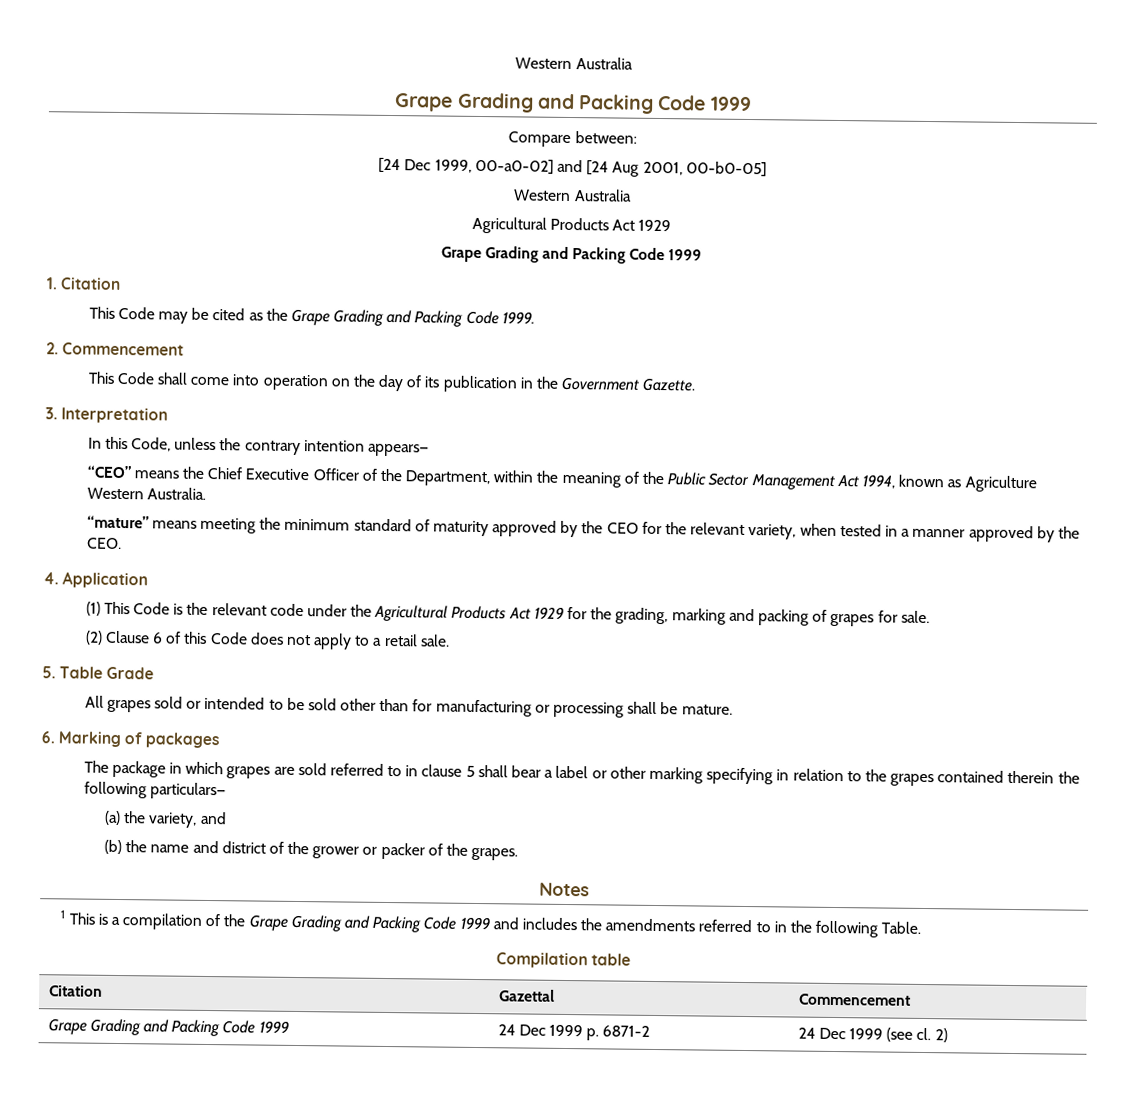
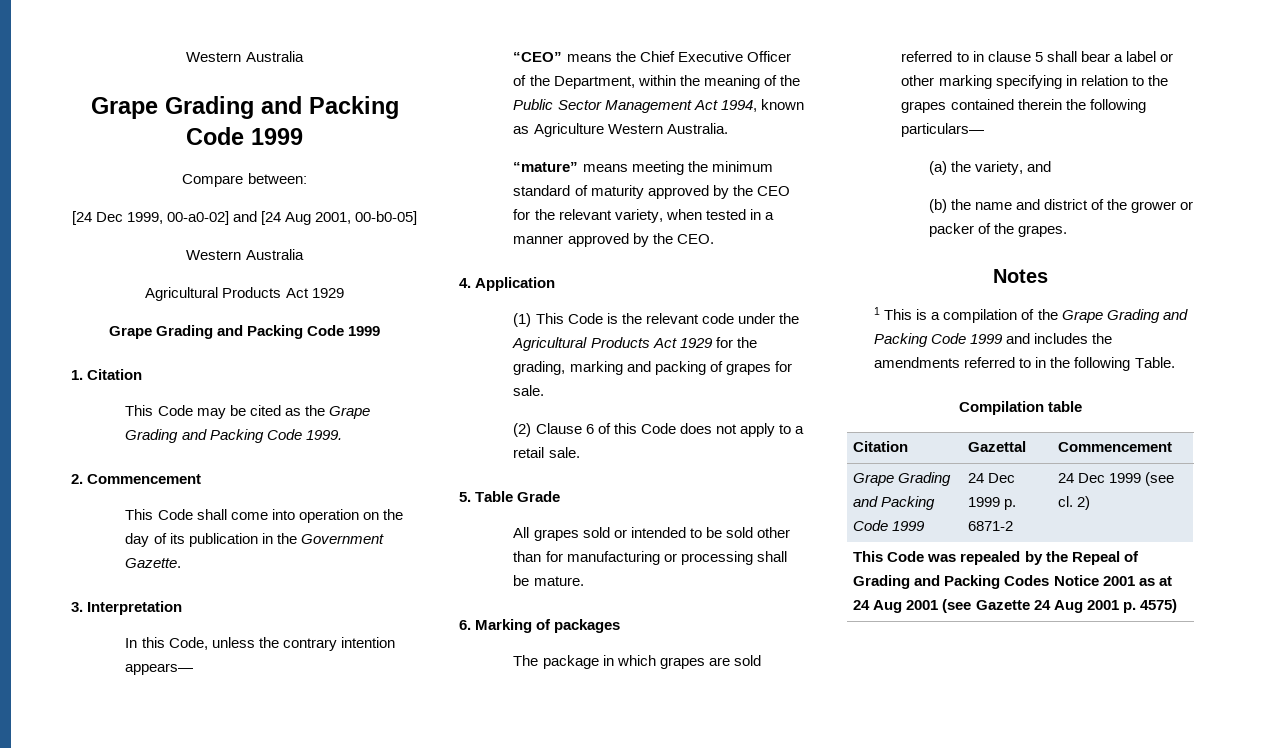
(948, 1035) none -> [853,551,1139,565] [853,575,1172,589] [853,599,1177,613] // This Code was repealed by the Repeal of Grading and Packing Codes Notice 2001 as at 24 Aug 2001 (see Gazette 24 Aug 2001 p. 4575)

